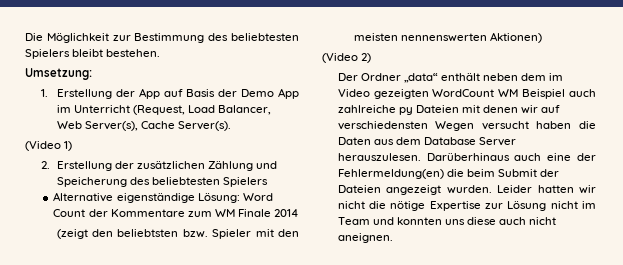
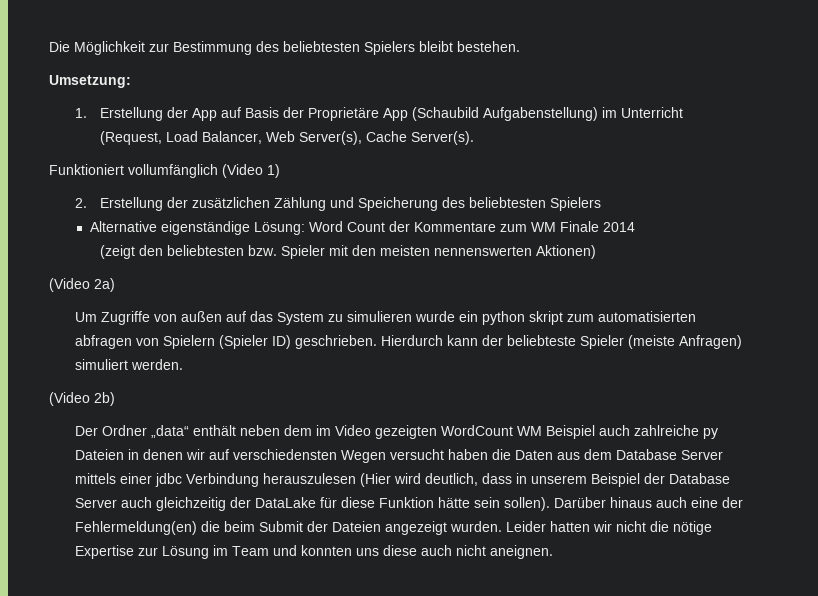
[240,88,299,99] Demo App -> [308,107,599,121] Proprietäre App (Schaubild Aufgabenstellung)
(231, 126) none -> [49,164,218,178] Funktioniert vollumfänglich
[117,229,179,237] beliebtsten -> [167,245,245,256] beliebtesten
[361,53,372,63] 2) -> [94,278,115,292] [74,311,696,325] [74,335,742,349] [74,359,183,370] [49,392,115,406] 2a) // Um Zugriffe von außen auf das System zu simulieren wurde ein python skript zum automatisierten abfragen von Spielern (Spieler ID) geschrieben. Hierdurch kann der beliebteste Spieler (meiste Anfragen) simuliert werden. // (Video 2b)
[462,105,481,113] mit -> [127,449,139,460] in
[337,153,510,161] herauszulesen. Darüberhinaus -> [74,473,730,487] [74,497,652,511] mittels einer jdbc Verbindung herauszulesen (Hier wird deutlich, dass in unserem Beispiel der Database Server auch gleichzeitig der DataLake für diese Funktion hätte sein sollen). Darüber hinaus
[550,201,578,209] nicht -> (209, 552) none

